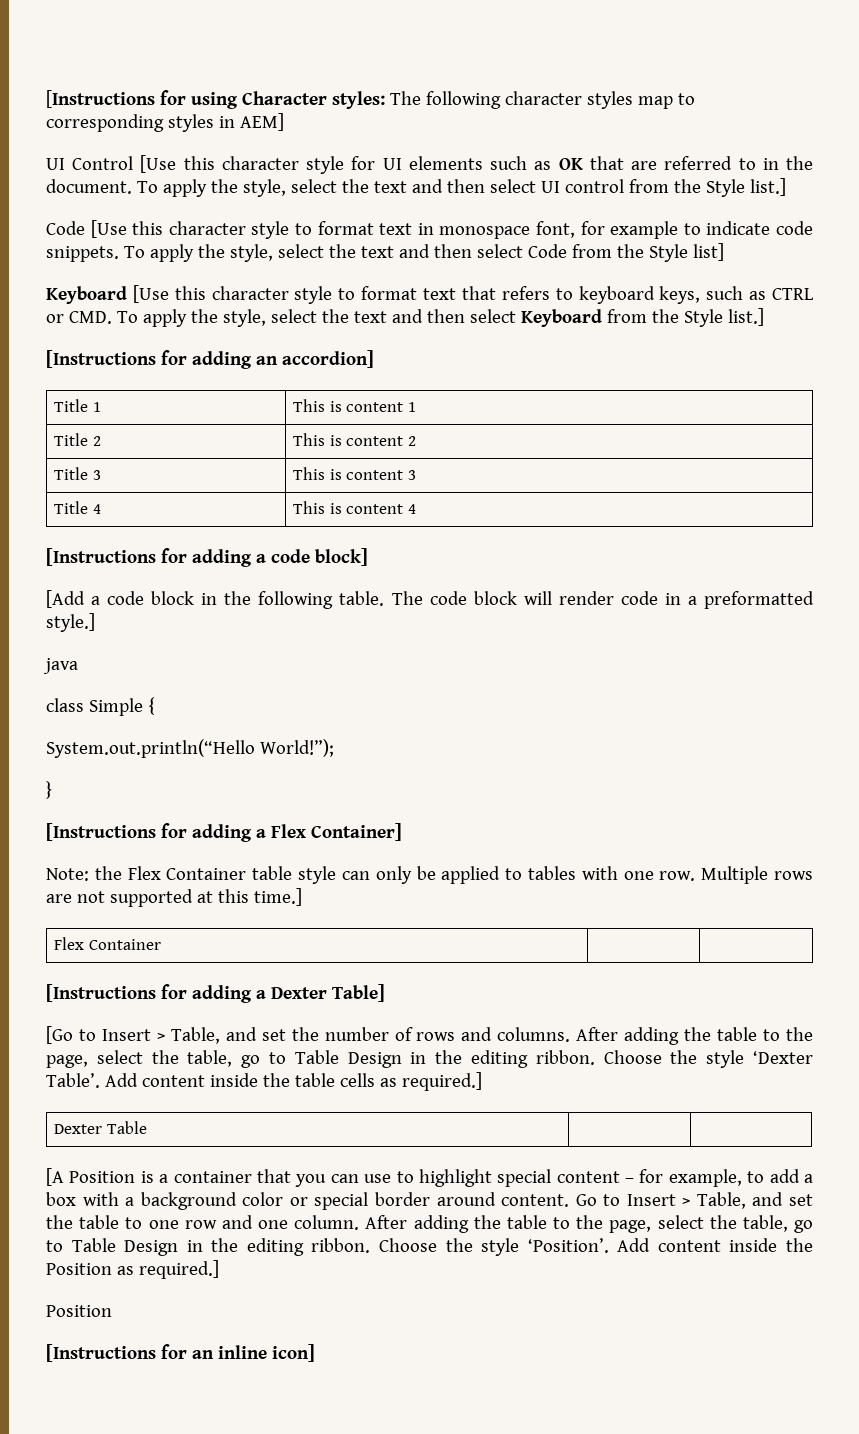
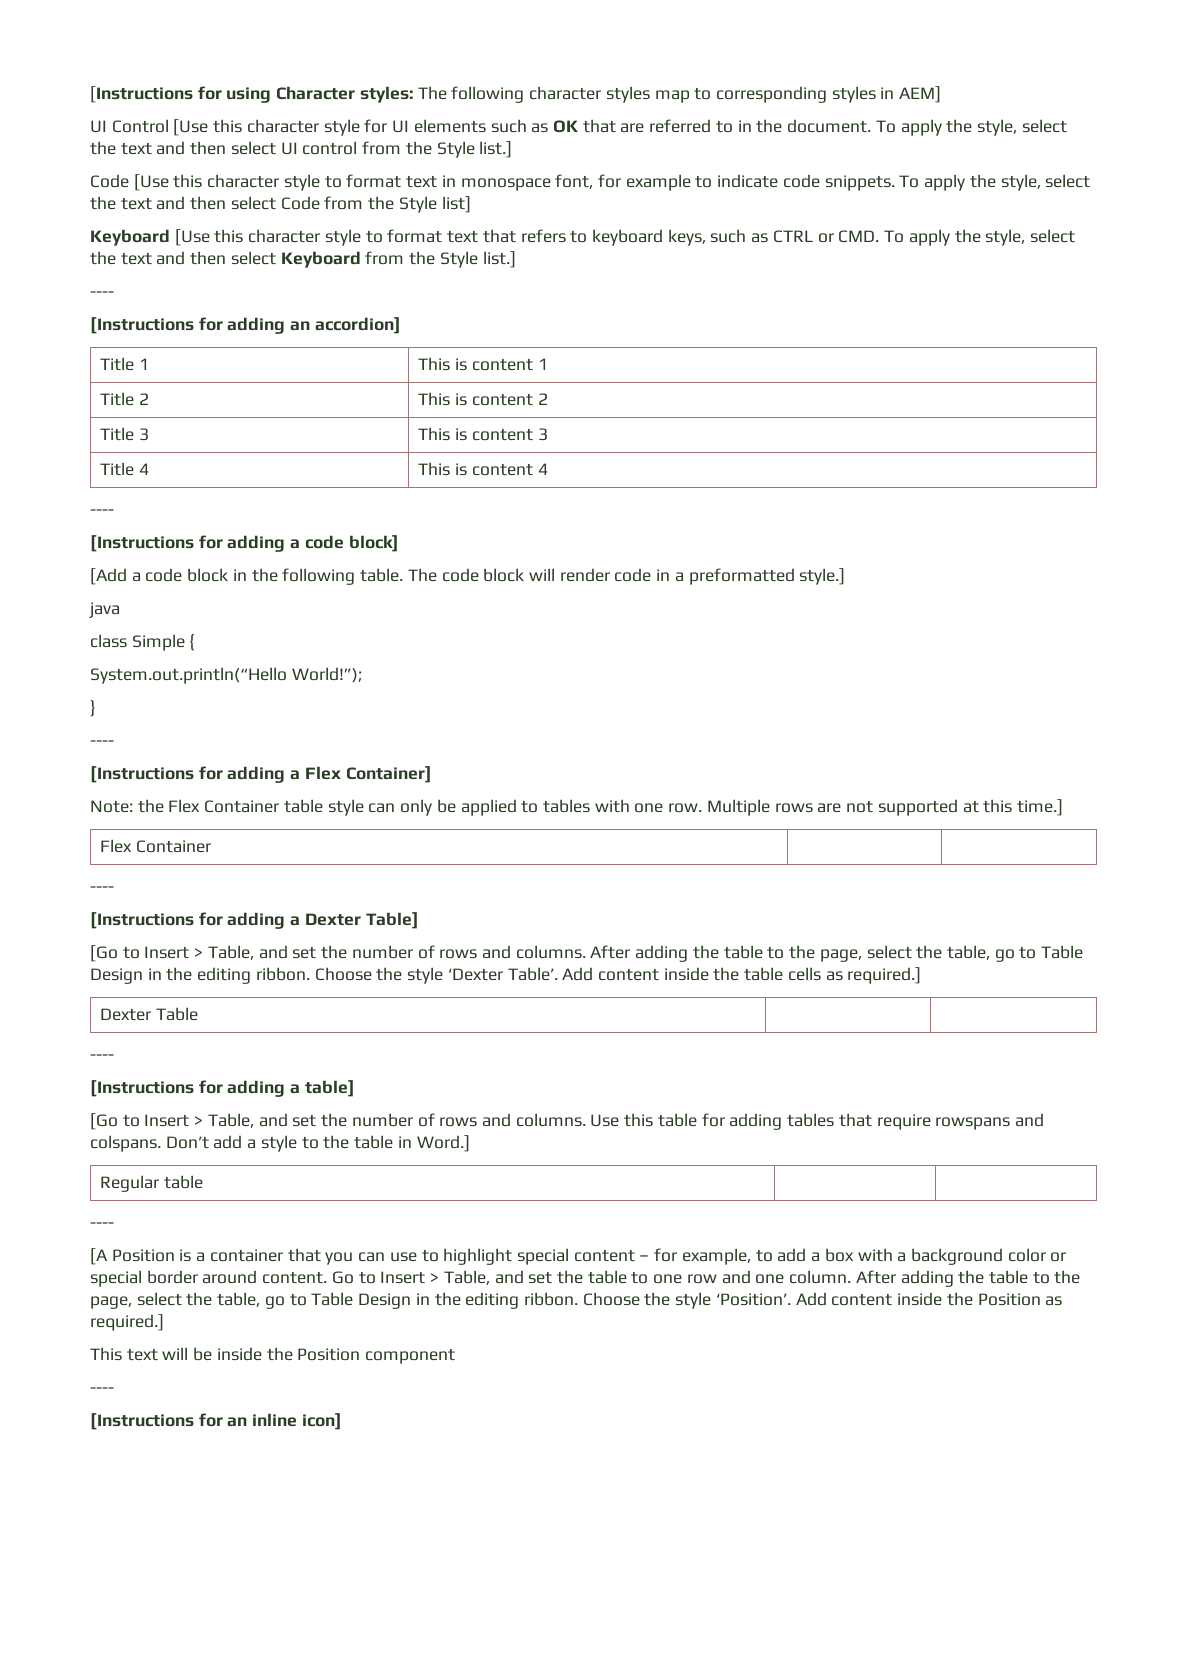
(764, 317) none -> [90,291,114,297] // ----
(416, 509) none -> [90,509,114,515] // ----
(52, 790) none -> [90,740,114,746] // ----
(161, 944) none -> [90,886,114,892] // ----
(147, 1127) none -> [90,1054,114,1060] [90,1080,355,1097] [90,1113,1044,1130] [90,1135,470,1152] [100,1175,204,1192] [90,1222,114,1228] // ---- // [Instructions for adding a table] // [Go to Insert > Table, and set the number of rows and columns. Use this table for adding tables that require rowspans and colspans. Don’t add a style to the table in Word.] // Regular table | | // ----
[46,1305,112,1317] Position -> [90,1347,456,1364] [90,1387,114,1393] This text will be inside the Position component // ----

